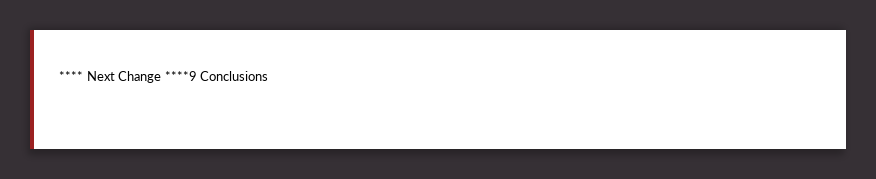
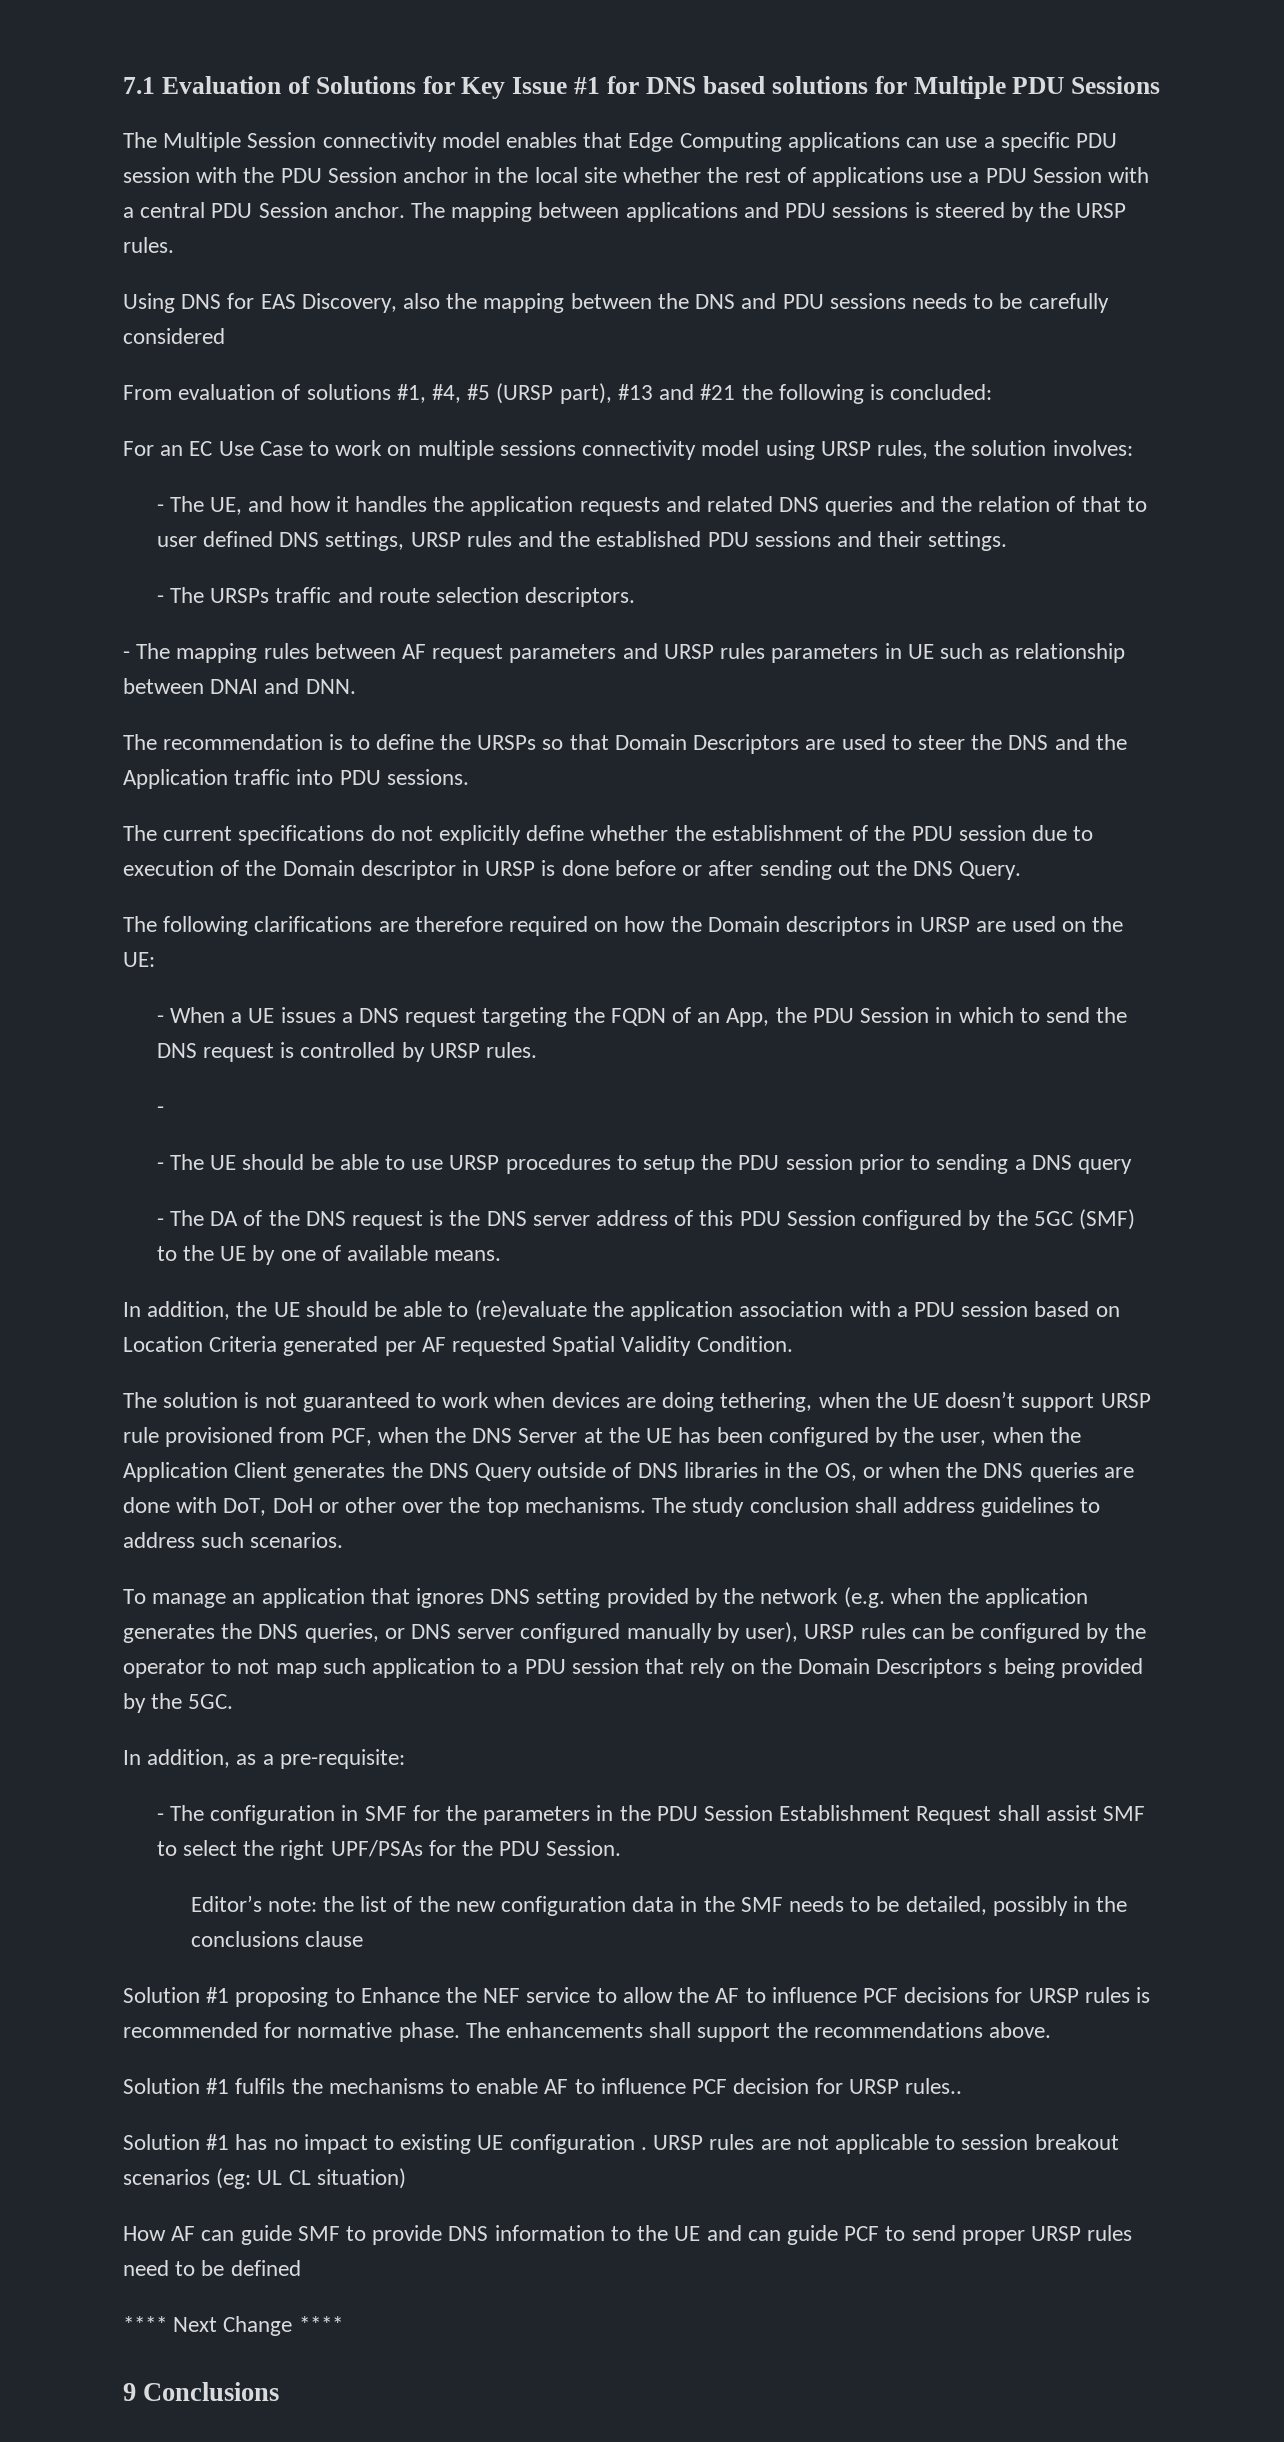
(59, 76) none -> [123,76,1161,99] [123,132,1117,152] [123,167,1149,187] [123,202,1127,222] [123,237,174,253] [123,293,1109,313] [123,328,225,344] [123,383,993,404] [123,440,1133,460] [156,496,1147,516] [156,531,1008,551] [156,587,636,607] [123,643,1126,663] [123,678,356,694] [123,734,1127,754] [123,769,469,789] [123,825,1094,845] [123,860,1022,880] [123,916,1124,936] [123,952,155,967] [156,1007,1128,1027] [156,1042,538,1062] [156,1106,164,1114] [156,1154,1132,1174] [156,1209,1135,1230] [156,1245,502,1265] [123,1300,1120,1321] [123,1336,793,1356] [123,1391,1151,1412] [123,1427,1081,1447] [123,1462,1134,1482] [123,1497,1101,1517] [123,1532,344,1548] [123,1587,1089,1608] [123,1622,1146,1643] [123,1658,1143,1678] [123,1693,234,1713] [123,1749,405,1769] [156,1805,1146,1825] [156,1840,622,1860] [190,1895,1128,1916] [190,1931,363,1947] [123,1987,1150,2007] [123,2022,1052,2042] [123,2078,962,2094] [123,2134,1119,2154] [123,2168,406,2189] [123,2225,1133,2245] [123,2260,301,2276] 7.1 Evaluation of Solutions for Key Issue #1 for DNS based solutions for Multiple PDU Sessions // The Multiple Session connectivity model enables that Edge Computing applications can use a specific PDU session with the PDU Session anchor in the local site whether the rest of applications use a PDU Session with a central PDU Session anchor. The mapping between applications and PDU sessions is steered by the URSP rules. // Using DNS for EAS Discovery, also the mapping between the DNS and PDU sessions needs to be carefully considered // From evaluation of solutions #1, #4, #5 (URSP part), #13 and #21 the following is concluded: // For an EC Use Case to work on multiple sessions connectivity model using URSP rules, the solution involves: // - The UE, and how it handles the application requests and related DNS queries and the relation of that to user defined DNS settings, URSP rules and the established PDU sessions and their settings. // - The URSPs traffic and route selection descriptors. // - The mapping rules between AF request parameters and URSP rules parameters in UE such as relationship between DNAI and DNN. // The recommendation is to define the URSPs so that Domain Descriptors are used to steer the DNS and the Application traffic into PDU sessions. // The current specifications do not explicitly define whether the establishment of the PDU session due to execution of the Domain descriptor in URSP is done before or after sending out the DNS Query. // The following clarifications are therefore required on how the Domain descriptors in URSP are used on the UE: // - When a UE issues a DNS request targeting the FQDN of an App, the PDU Session in which to send the DNS request is controlled by URSP rules. // - // - The UE should be able to use URSP procedures to setup the PDU session prior to sending a DNS query // - The DA of the DNS request is the DNS server address of this PDU Session configured by the 5GC (SMF) to the UE by one of available means. // In addition, the UE should be able to (re)evaluate the application association with a PDU session based on Location Criteria generated per AF requested Spatial Validity Condition. // The solution is not guaranteed to work when devices are doing tethering, when the UE doesn’t support URSP rule provisioned from PCF, when the DNS Server at the UE has been configured by the user, when the Application Client generates the DNS Query outside of DNS libraries in the OS, or when the DNS queries are done with DoT, DoH or other over the top mechanisms. The study conclusion shall address guidelines to address such scenarios. // To manage an application that ignores DNS setting provided by the network (e.g. when the application generates the DNS queries, or DNS server configured manually by user), URSP rules can be configured by the operator to not map such application to a PDU session that rely on the Domain Descriptors s being provided by the 5GC. // In addition, as a pre-requisite: // - The configuration in SMF for the parameters in the PDU Session Establishment Request shall assist SMF to select the right UPF/PSAs for the PDU Session. // Editor’s note: the list of the new configuration data in the SMF needs to be detailed, possibly in the conclusions clause // Solution #1 proposing to Enhance the NEF service to allow the AF to influence PCF decisions for URSP rules is recommended for normative phase. The enhancements shall support the recommendations above. // Solution #1 fulfils the mechanisms to enable AF to influence PCF decision for URSP rules.. // Solution #1 has no impact to existing UE configuration . URSP rules are not applicable to session breakout scenarios (eg: UL CL situation) // How AF can guide SMF to provide DNS information to the UE and can guide PCF to send proper URSP rules need to be defined //
[164,71,197,81] ****9 -> [298,2316,343,2332] [123,2383,136,2401] **** // 9

